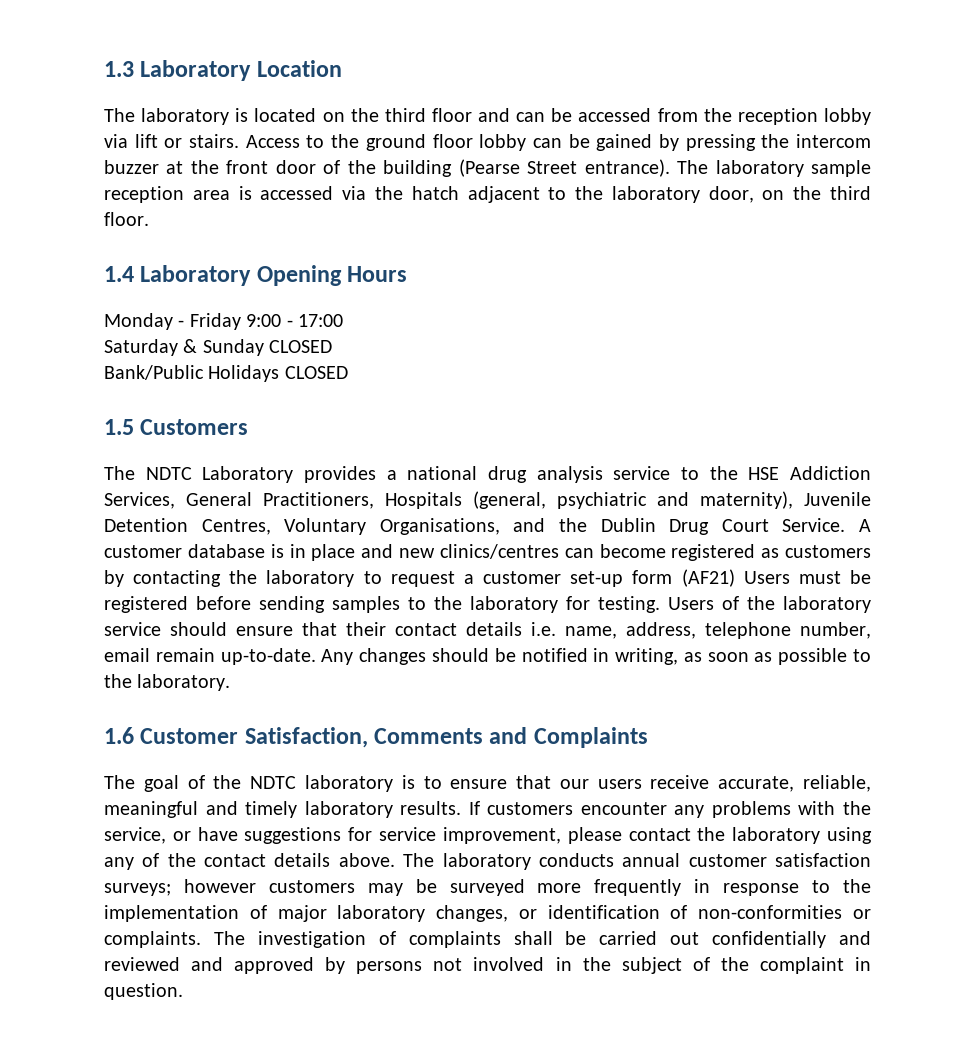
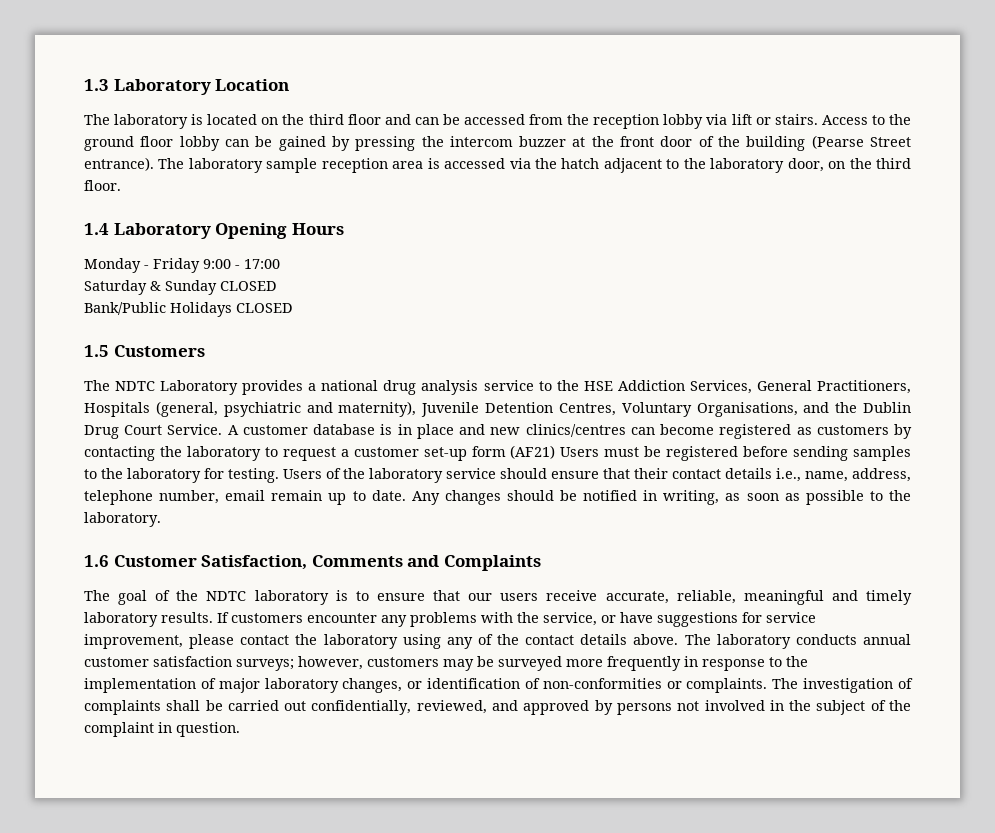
[531,622,556,636] i.e. -> [776,468,801,482] i.e.,
[220,648,316,665] up-to-date. -> [328,490,406,505] up to date.
[183,879,256,893] however -> [298,656,363,670] however,
[712,931,871,948] [104,957,180,971] confidentially and reviewed -> [311,700,487,715] confidentially, reviewed,

